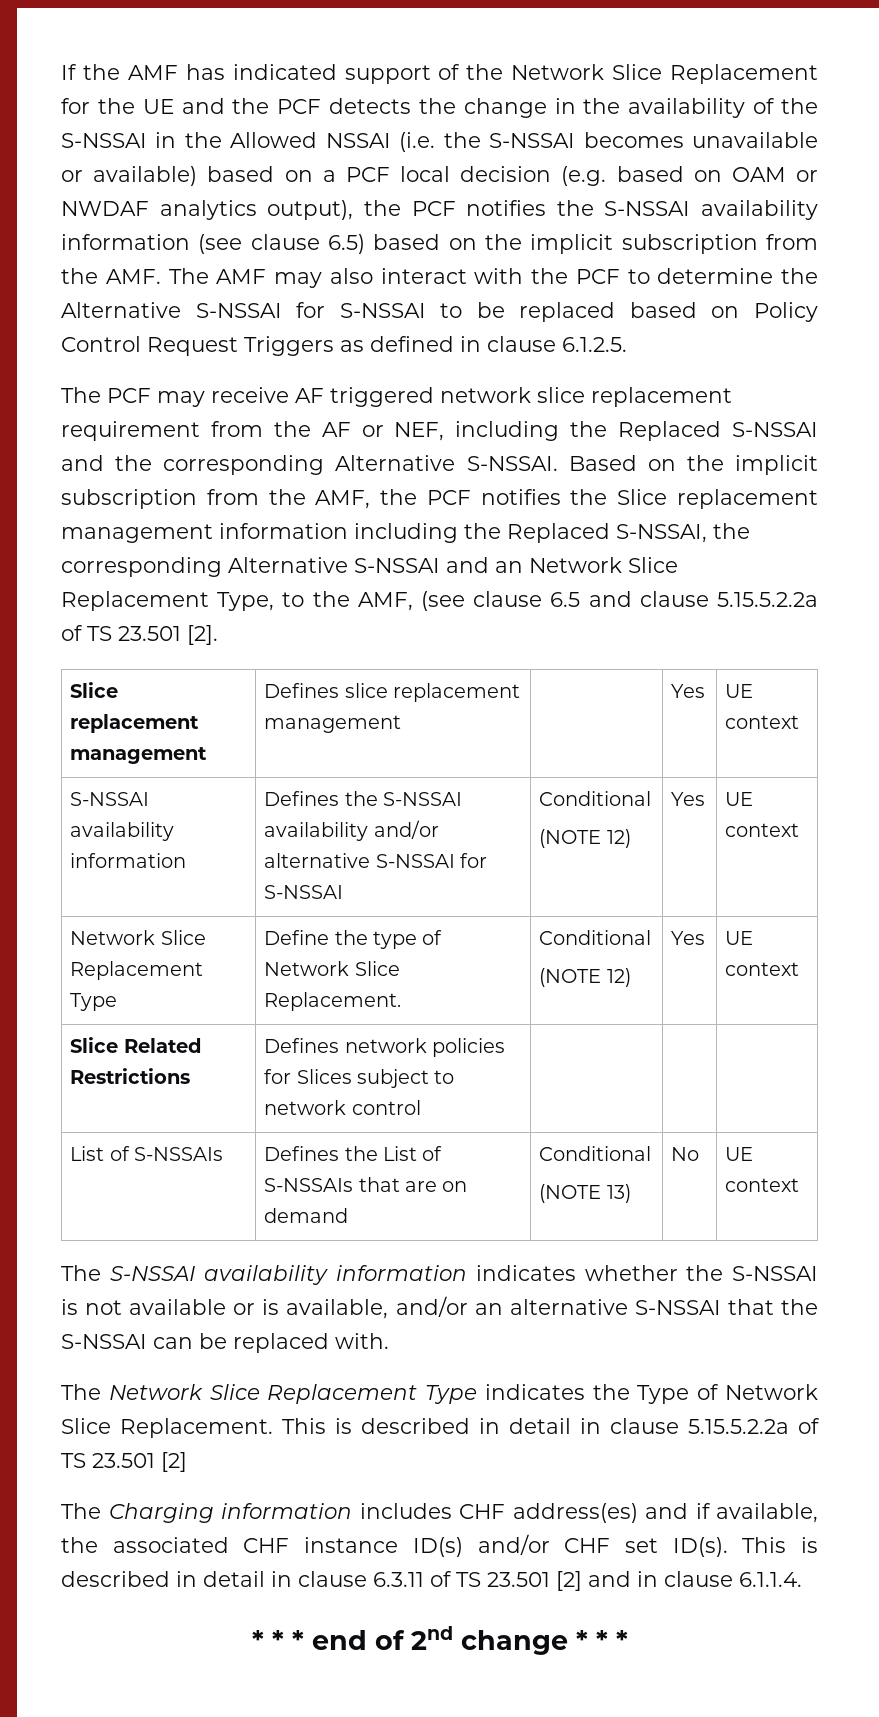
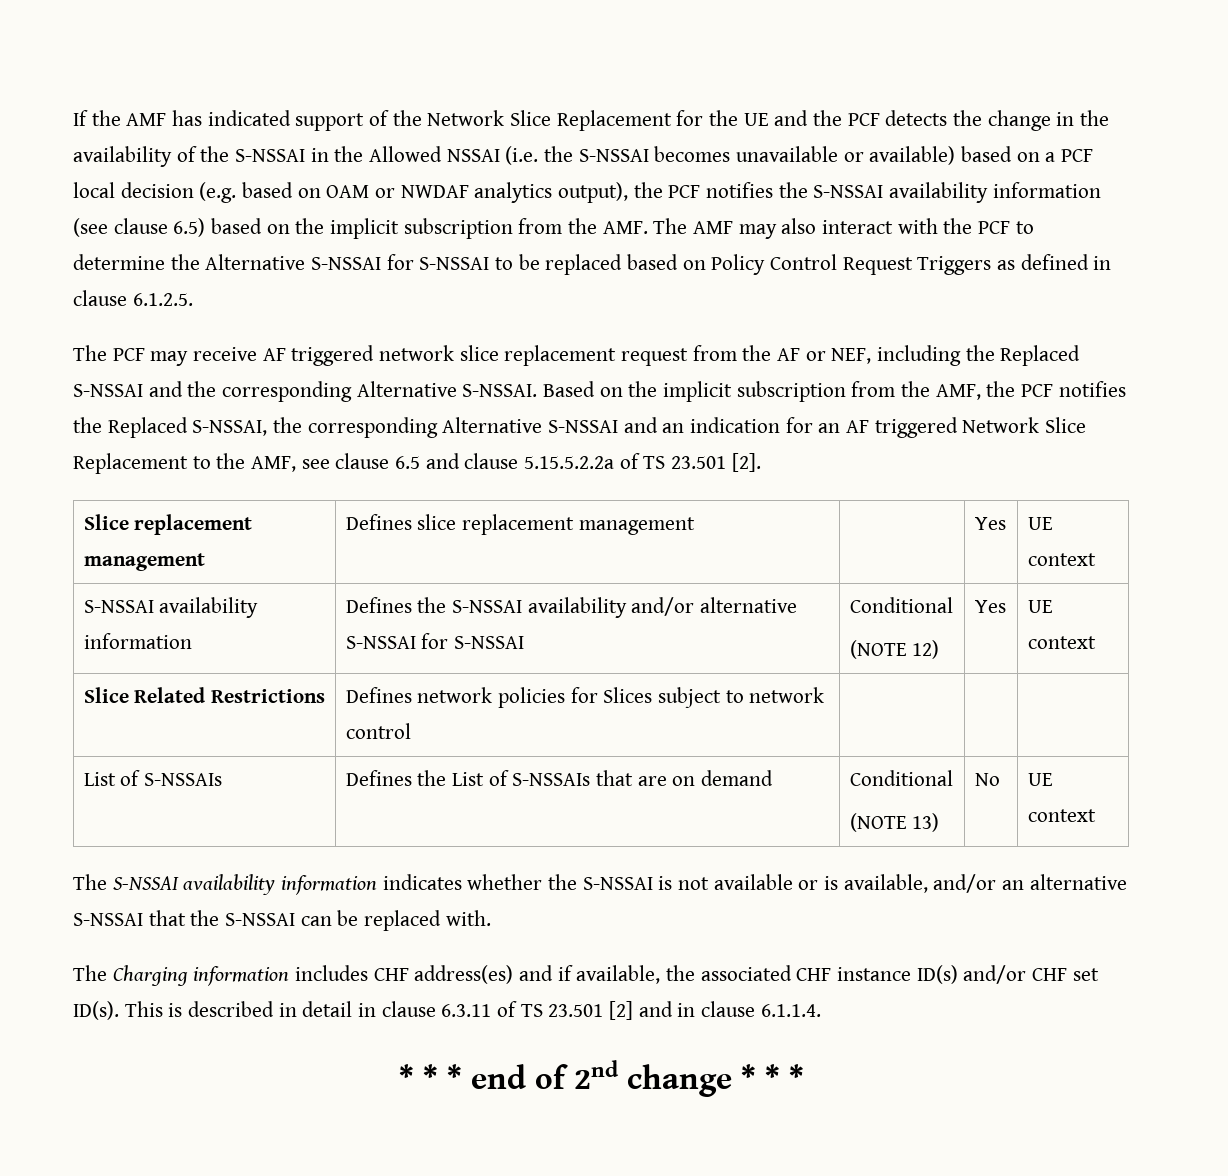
[61,421,200,441] requirement -> [621,348,689,366] request
[617,489,818,509] [61,523,501,543] Slice replacement management information including the -> (102, 425) none
[529,557,678,573] [61,591,275,611] Network Slice Replacement Type, -> [690,417,1087,438] [73,453,188,474] indication for an AF triggered Network Slice Replacement
[420,591,465,611] (see -> [301,459,330,469] see
[70,930,206,945] [70,961,204,980] [70,993,118,1011] [264,930,443,949] [264,961,400,976] [264,992,402,1011] [539,930,652,945] [539,968,631,987] [671,931,706,945] [725,931,754,945] [725,962,800,976] // Network Slice Replacement Type | Define the type of Network Slice Replacement. | Conditional // (NOTE 12) | Yes | UE context -> (1096, 642) none
[61,1384,819,1404] [61,1418,820,1438] [61,1452,187,1472] // The Network Slice Replacement Type indicates the Type of Network Slice Replacement. This is described in detail in clause 5.15.5.2.2a of TS 23.501 [2] -> (491, 918) none

